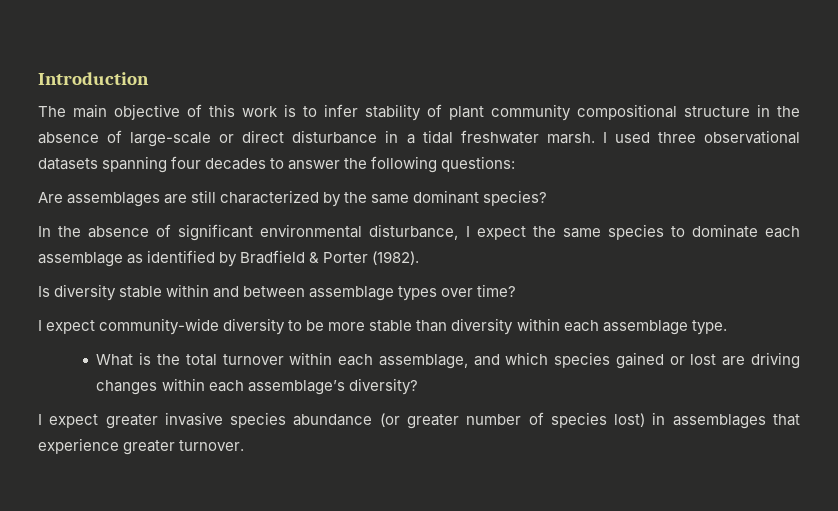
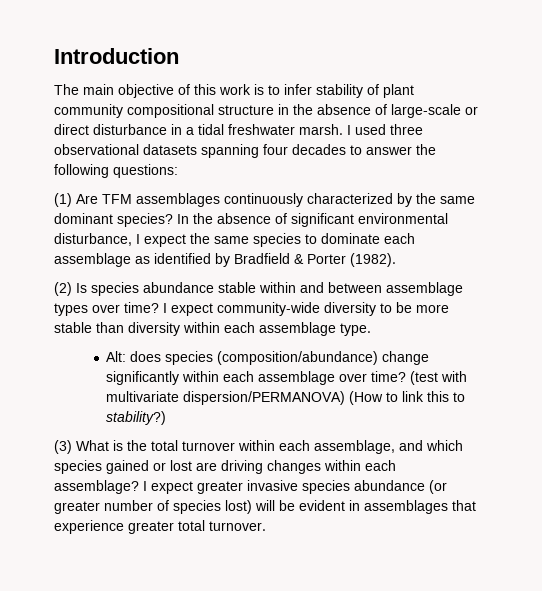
[38,190,217,207] Are assemblages are still -> [54,193,303,207] (1) Are TFM assemblages continuously
(548, 198) // -> (173, 220) none
[38,284,117,301] Is diversity -> [54,282,214,296] (2) Is species abundance
(517, 290) // -> (159, 307) none
(727, 327) none -> [106,351,430,365] [106,371,468,385] [106,391,466,405] [106,411,167,425] [54,440,72,454] Alt: does species (composition/abundance) change significantly within each assemblage over time? (test with multivariate dispersion/PERMANOVA) (How to link this to stability?) // (3)
[247,378,418,395] assemblage’s diversity? // -> [54,480,139,494] assemblage?
(646, 420) none -> [255,500,345,511] will be evident
(176, 447) none -> [178,520,205,531] total

